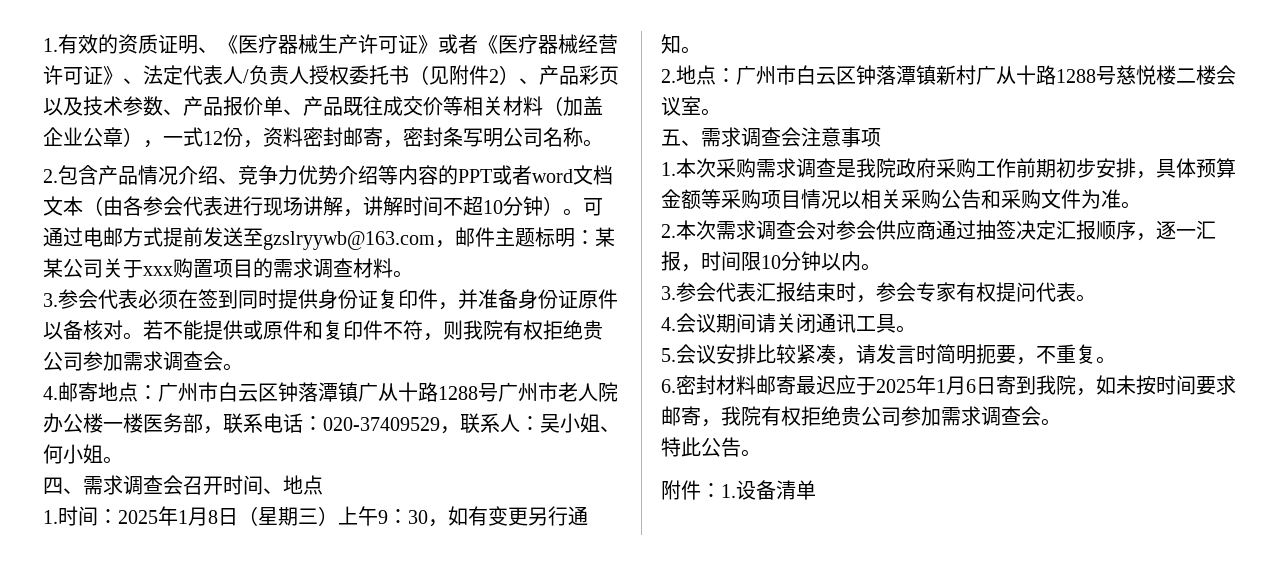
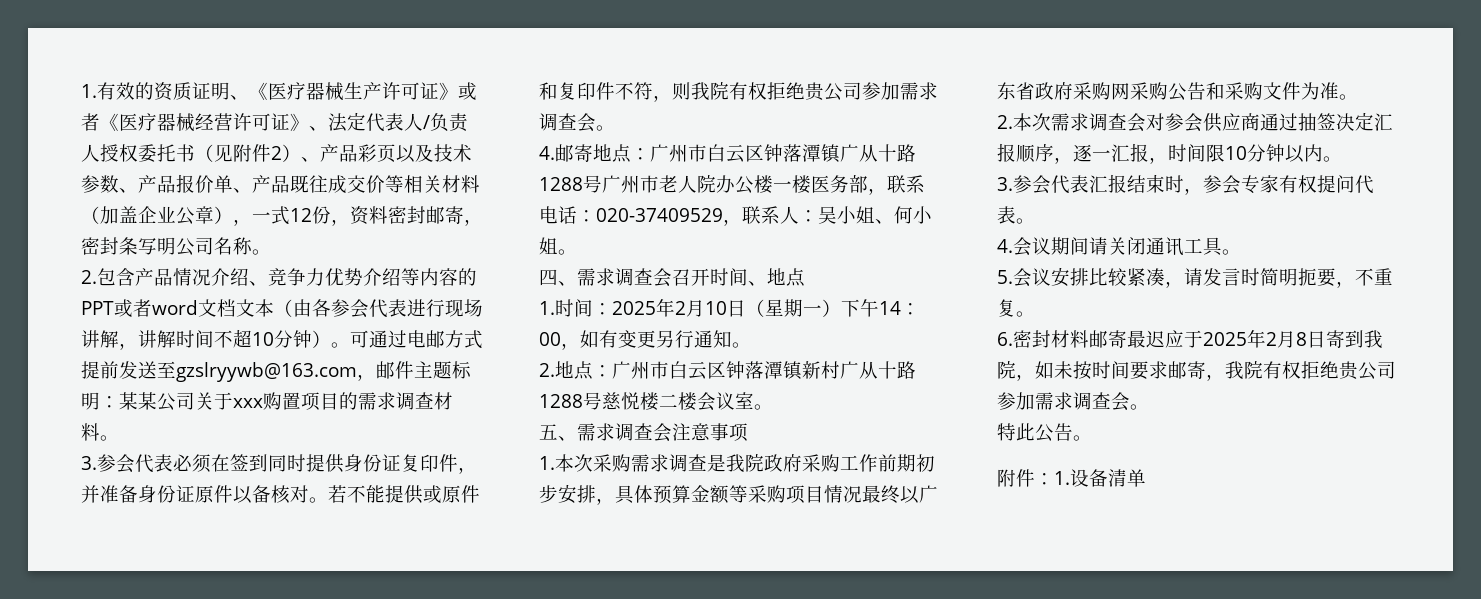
[178,506,428,526] 1月8日（星期三）上午9：30 -> [675,299,920,317] [539,332,561,346] 2月10日（星期一）下午14：00
[841,189,901,209] 以相关 -> [862,485,938,504] [997,82,1130,100] 最终以广东省政府采购网
[936,376,976,395] 1月6 -> [1266,331,1307,348] 2月8

